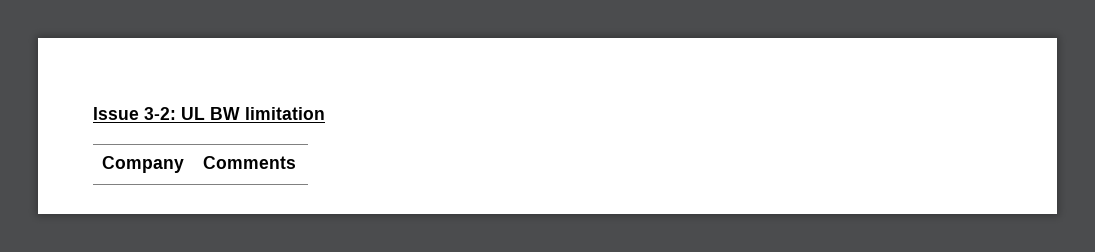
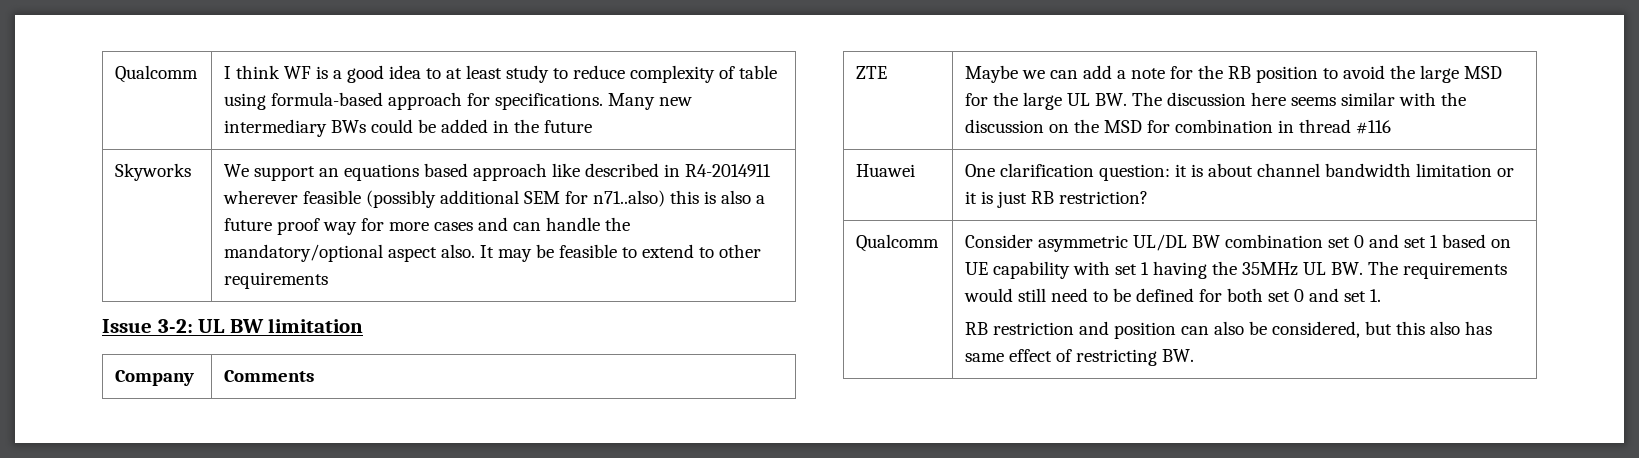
(93, 113) none -> [115,65,199,83] [224,65,778,83] [224,92,693,110] [224,119,593,137] [115,163,192,181] [224,163,772,181] [223,190,766,208] [224,217,631,235] [224,244,762,262] [224,272,329,289] Qualcomm | I think WF is a good idea to at least study to reduce complexity of table using formula-based approach for specifications. Many new intermediary BWs could be added in the future // Skyworks | We support an equations based approach like described in R4-2014911 wherever feasible (possibly additional SEM for n71..also) this is also a future proof way for more cases and can handle the mandatory/optional aspect also. It may be feasible to extend to other requirements //
(297, 162) none -> [856,66,888,79] [965,65,1503,83] [965,92,1467,110] [965,119,1392,134] [856,164,916,177] [965,163,1515,181] [965,191,1149,208] [856,234,940,252] [965,234,1512,252] [965,261,1508,279] [964,288,1382,302] [965,321,1493,339] [965,349,1195,366] // ZTE | Maybe we can add a note for the RB position to avoid the large MSD for the large UL BW. The discussion here seems similar with the discussion on the MSD for combination in thread #116 // Huawei | One clarification question: it is about channel bandwidth limitation or it is just RB restriction? // Qualcomm | Consider asymmetric UL/DL BW combination set 0 and set 1 based on UE capability with set 1 having the 35MHz UL BW. The requirements would still need to be defined for both set 0 and set 1. // RB restriction and position can also be considered, but this also has same effect of restricting BW.

